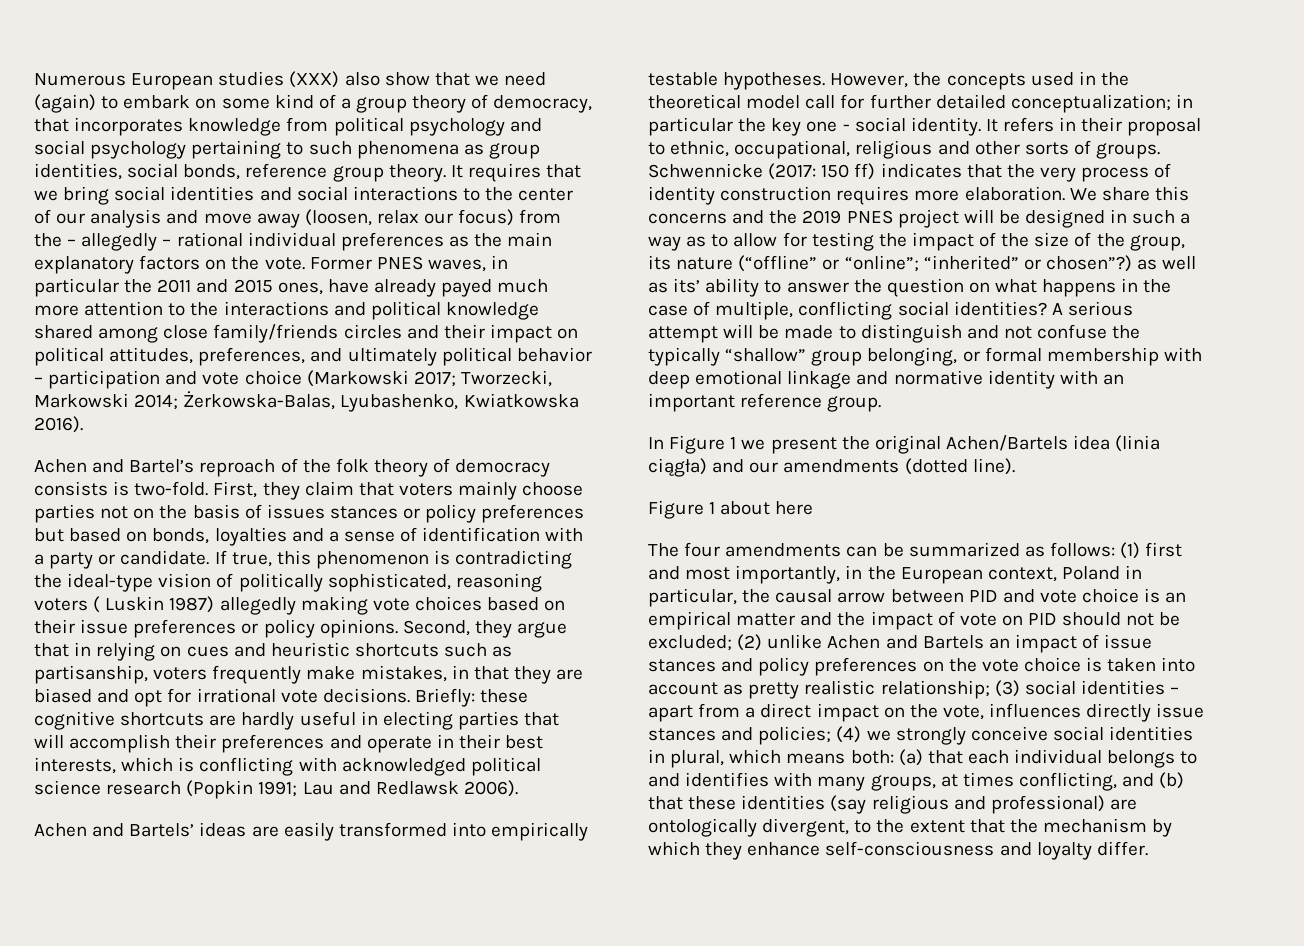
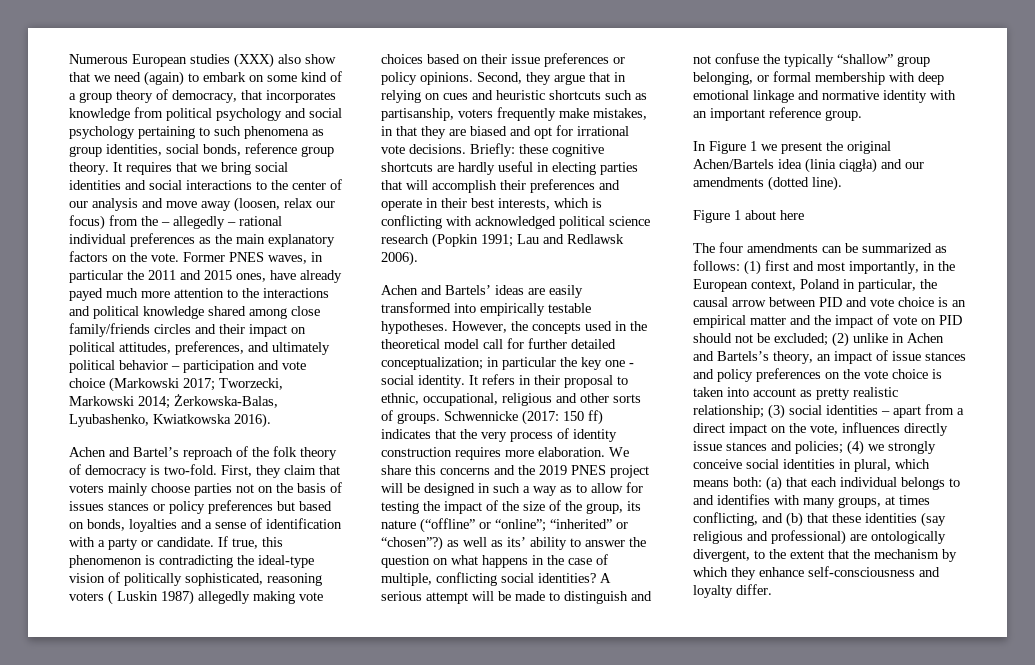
[34,481,108,496] consists -> (147, 471) none
[1045,255,1132,272] chosen”?) -> [381,536,443,551] “chosen”?)
[827,635,984,649] Achen and Bartels -> [892,333,944,343] [693,351,813,364] in Achen and Bartels’s theory,

